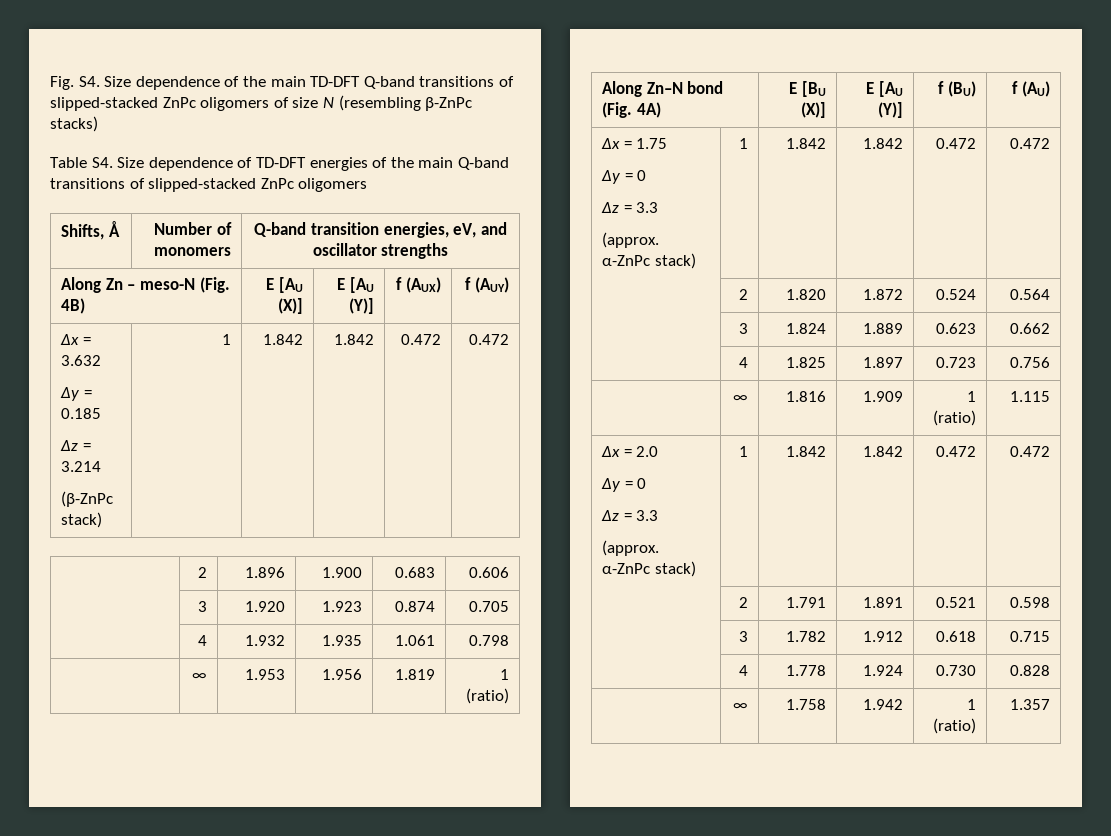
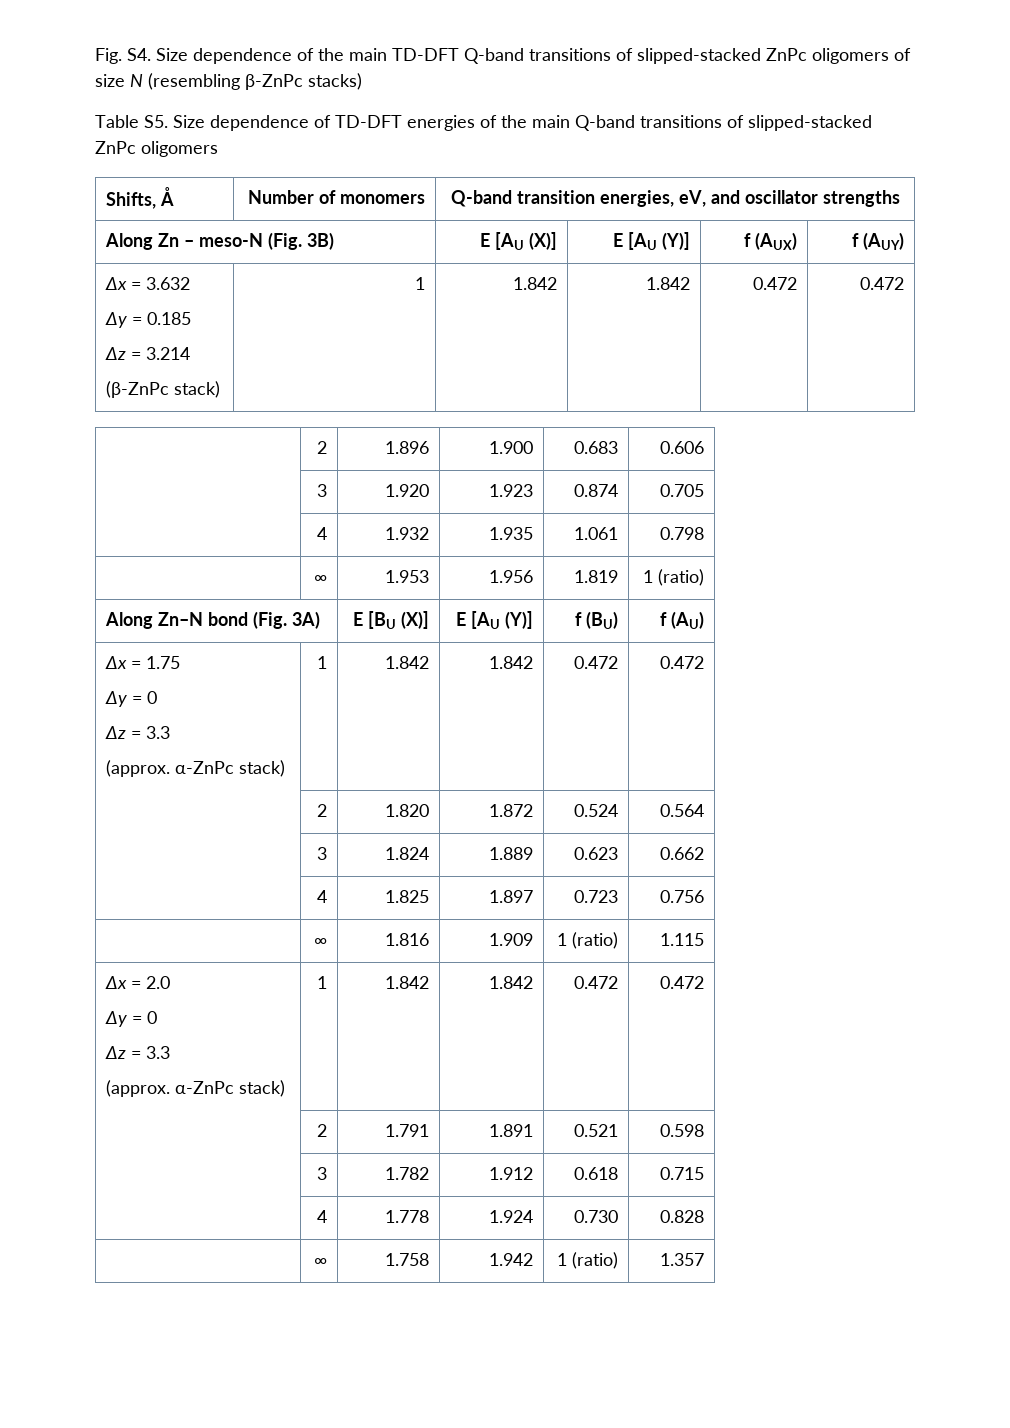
[91,157,113,168] S4. -> [144,115,168,128] S5.
[61,298,86,314] 4B) -> [307,232,335,250] 3B)
[636,102,661,118] 4A) -> [292,611,321,629] 3A)

